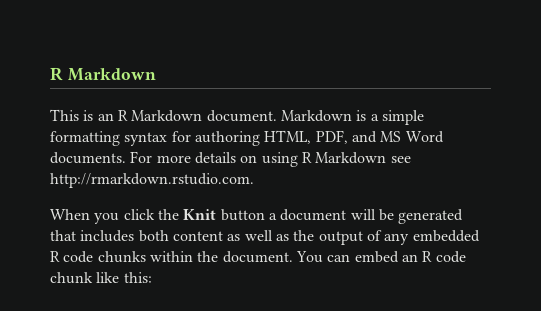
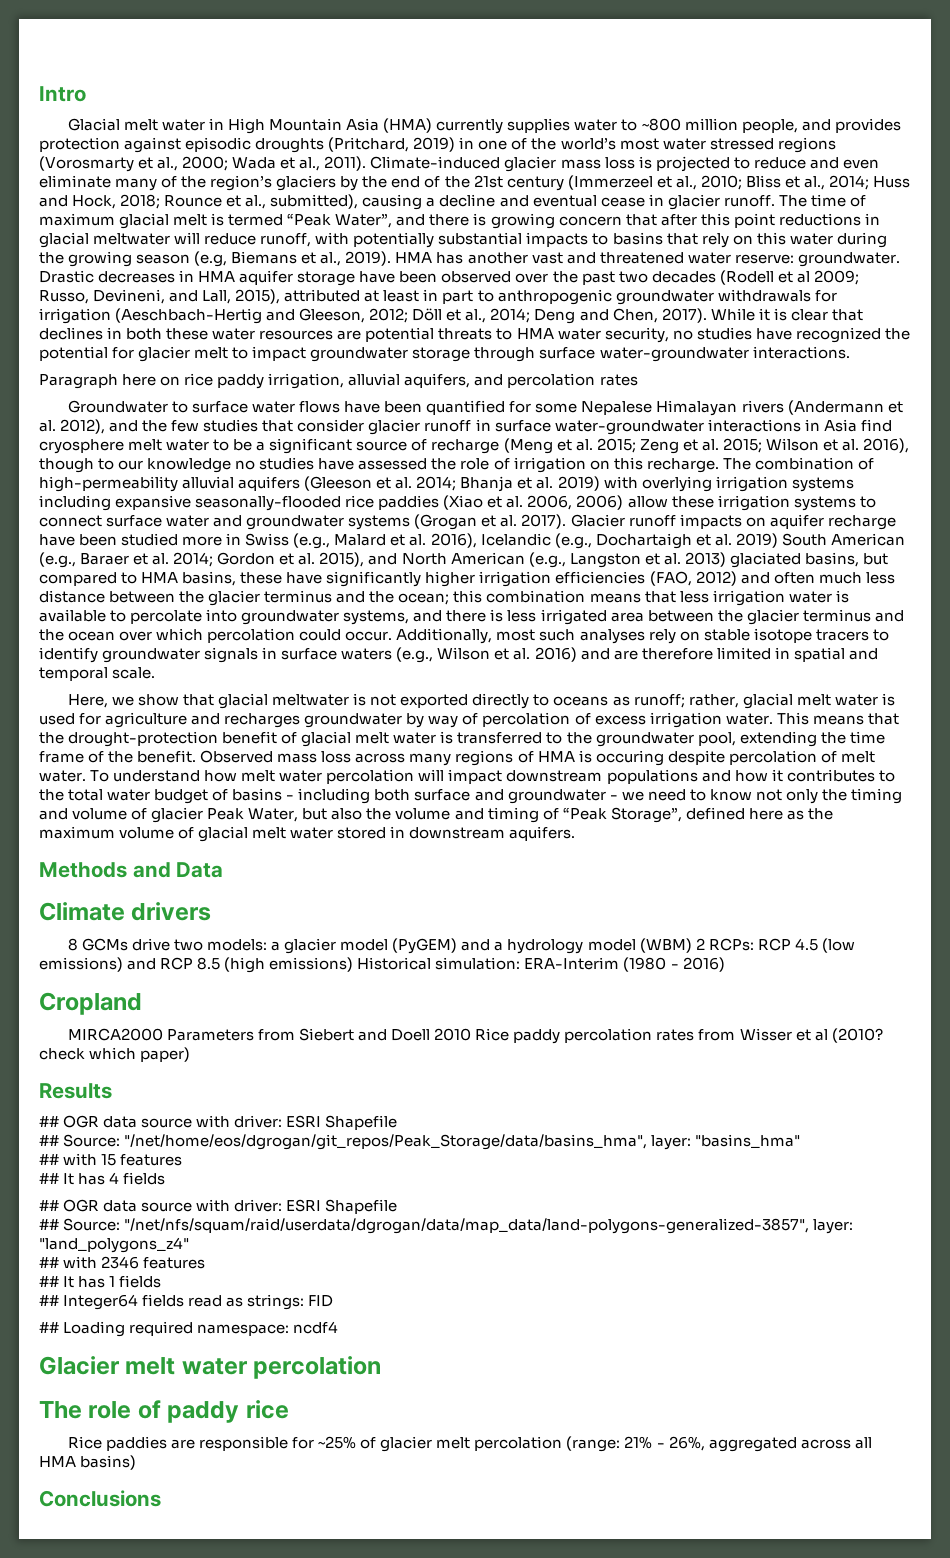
[50,67,156,81] [50,109,424,125] [50,130,444,146] [50,151,411,167] [50,173,254,188] [50,209,464,224] [50,230,480,245] [50,251,466,263] [50,272,152,284] R Markdown // This is an R Markdown document. Markdown is a simple formatting syntax for authoring HTML, PDF, and MS Word documents. For more details on using R Markdown see http://rmarkdown.rstudio.com. // When you click the Knit button a document will be generated that includes both content as well as the output of any embedded R code chunks within the document. You can embed an R code chunk like this: -> [39,86,86,102] [67,118,901,134] [39,137,836,153] [39,156,879,172] [39,175,911,191] [39,194,866,210] [39,213,880,229] [39,232,887,248] [39,251,900,267] [39,270,859,286] [39,289,837,305] [39,308,863,324] [39,327,910,343] [39,346,850,362] [39,373,638,389] [67,400,903,416] [39,419,892,435] [39,438,910,454] [39,457,874,473] [39,476,854,492] [39,495,876,511] [39,514,896,530] [39,533,905,549] [39,552,888,568] [39,571,895,587] [39,590,849,606] [39,609,904,625] [39,628,889,644] [39,647,878,663] [39,667,156,681] [67,693,895,709] [39,712,899,728] [39,731,885,747] [39,750,875,766] [39,769,895,784] [39,788,902,804] [39,807,833,823] [39,826,576,842] [39,862,224,878] [39,902,212,921] [67,938,855,954] [39,957,725,973] [39,992,142,1015] [67,1028,883,1044] [39,1047,191,1062] [39,1083,112,1099] [39,1115,398,1130] [39,1134,801,1150] [39,1153,183,1166] [39,1172,166,1185] [39,1199,398,1214] [39,1218,854,1234] [39,1237,189,1253] [39,1256,206,1269] [39,1275,162,1288] [39,1294,334,1310] [39,1321,339,1337] [39,1356,382,1379] [39,1400,289,1423] [67,1436,872,1452] [39,1455,137,1470] [39,1490,161,1507] Intro // Glacial melt water in High Mountain Asia (HMA) currently supplies water to ~800 million people, and provides protection against episodic droughts (Pritchard, 2019) in one of the world’s most water stressed regions (Vorosmarty et al., 2000; Wada et al., 2011). Climate-induced glacier mass loss is projected to reduce and even eliminate many of the region’s glaciers by the end of the 21st century (Immerzeel et al., 2010; Bliss et al., 2014; Huss and Hock, 2018; Rounce et al., submitted), causing a decline and eventual cease in glacier runoff. The time of maximum glacial melt is termed “Peak Water”, and there is growing concern that after this point reductions in glacial meltwater will reduce runoff, with potentially substantial impacts to basins that rely on this water during the growing season (e.g, Biemans et al., 2019). HMA has another vast and threatened water reserve: groundwater. Drastic decreases in HMA aquifer storage have been observed over the past two decades (Rodell et al 2009; Russo, Devineni, and Lall, 2015), attributed at least in part to anthropogenic groundwater withdrawals for irrigation (Aeschbach-Hertig and Gleeson, 2012; Döll et al., 2014; Deng and Chen, 2017). While it is clear that declines in both these water resources are potential threats to HMA water security, no studies have recognized the potential for glacier melt to impact groundwater storage through surface water-groundwater interactions. // Paragraph here on rice paddy irrigation, alluvial aquifers, and percolation rates // Groundwater to surface water flows have been quantified for some Nepalese Himalayan rivers (Andermann et al. 2012), and the few studies that consider glacier runoff in surface water-groundwater interactions in Asia find cryosphere melt water to be a significant source of recharge (Meng et al. 2015; Zeng et al. 2015; Wilson et al. 2016), though to our knowledge no studies have assessed the role of irrigation on this recharge. The combination of high-permeability alluvial aquifers (Gleeson et al. 2014; Bhanja et al. 2019) with overlying irrigation systems including expansive seasonally-flooded rice paddies (Xiao et al. 2006, 2006) allow these irrigation systems to connect surface water and groundwater systems (Grogan et al. 2017). Glacier runoff impacts on aquifer recharge have been studied more in Swiss (e.g., Malard et al. 2016), Icelandic (e.g., Dochartaigh et al. 2019) South American (e.g., Baraer et al. 2014; Gordon et al. 2015), and North American (e.g., Langston et al. 2013) glaciated basins, but compared to HMA basins, these have significantly higher irrigation efficiencies (FAO, 2012) and often much less distance between the glacier terminus and the ocean; this combination means that less irrigation water is available to percolate into groundwater systems, and there is less irrigated area between the glacier terminus and the ocean over which percolation could occur. Additionally, most such analyses rely on stable isotope tracers to identify groundwater signals in surface waters (e.g., Wilson et al. 2016) and are therefore limited in spatial and temporal scale. // Here, we show that glacial meltwater is not exported directly to oceans as runoff; rather, glacial melt water is used for agriculture and recharges groundwater by way of percolation of excess irrigation water. This means that the drought-protection benefit of glacial melt water is transferred to the groundwater pool, extending the time frame of the benefit. Observed mass loss across many regions of HMA is occuring despite percolation of melt water. To understand how melt water percolation will impact downstream populations and how it contributes to the total water budget of basins - including both surface and groundwater - we need to know not only the timing and volume of glacier Peak Water, but also the volume and timing of “Peak Storage”, defined here as the maximum volume of glacial melt water stored in downstream aquifers. // Methods and Data // Climate drivers // 8 GCMs drive two models: a glacier model (PyGEM) and a hydrology model (WBM) 2 RCPs: RCP 4.5 (low emissions) and RCP 8.5 (high emissions) Historical simulation: ERA-Interim (1980 - 2016) // Cropland // MIRCA2000 Parameters from Siebert and Doell 2010 Rice paddy percolation rates from Wisser et al (2010? check which paper) // Results // ## OGR data source with driver: ESRI Shapefile // ## Source: "/net/home/eos/dgrogan/git_repos/Peak_Storage/data/basins_hma", layer: "basins_hma" // ## with 15 features // ## It has 4 fields // ## OGR data source with driver: ESRI Shapefile // ## Source: "/net/nfs/squam/raid/userdata/dgrogan/data/map_data/land-polygons-generalized-3857", layer: "land_polygons_z4" // ## with 2346 features // ## It has 1 fields // ## Integer64 fields read as strings: FID // ## Loading required namespace: ncdf4 // Glacier melt water percolation // The role of paddy rice // Rice paddies are responsible for ~25% of glacier melt percolation (range: 21% - 26%, aggregated across all HMA basins) // Conclusions

